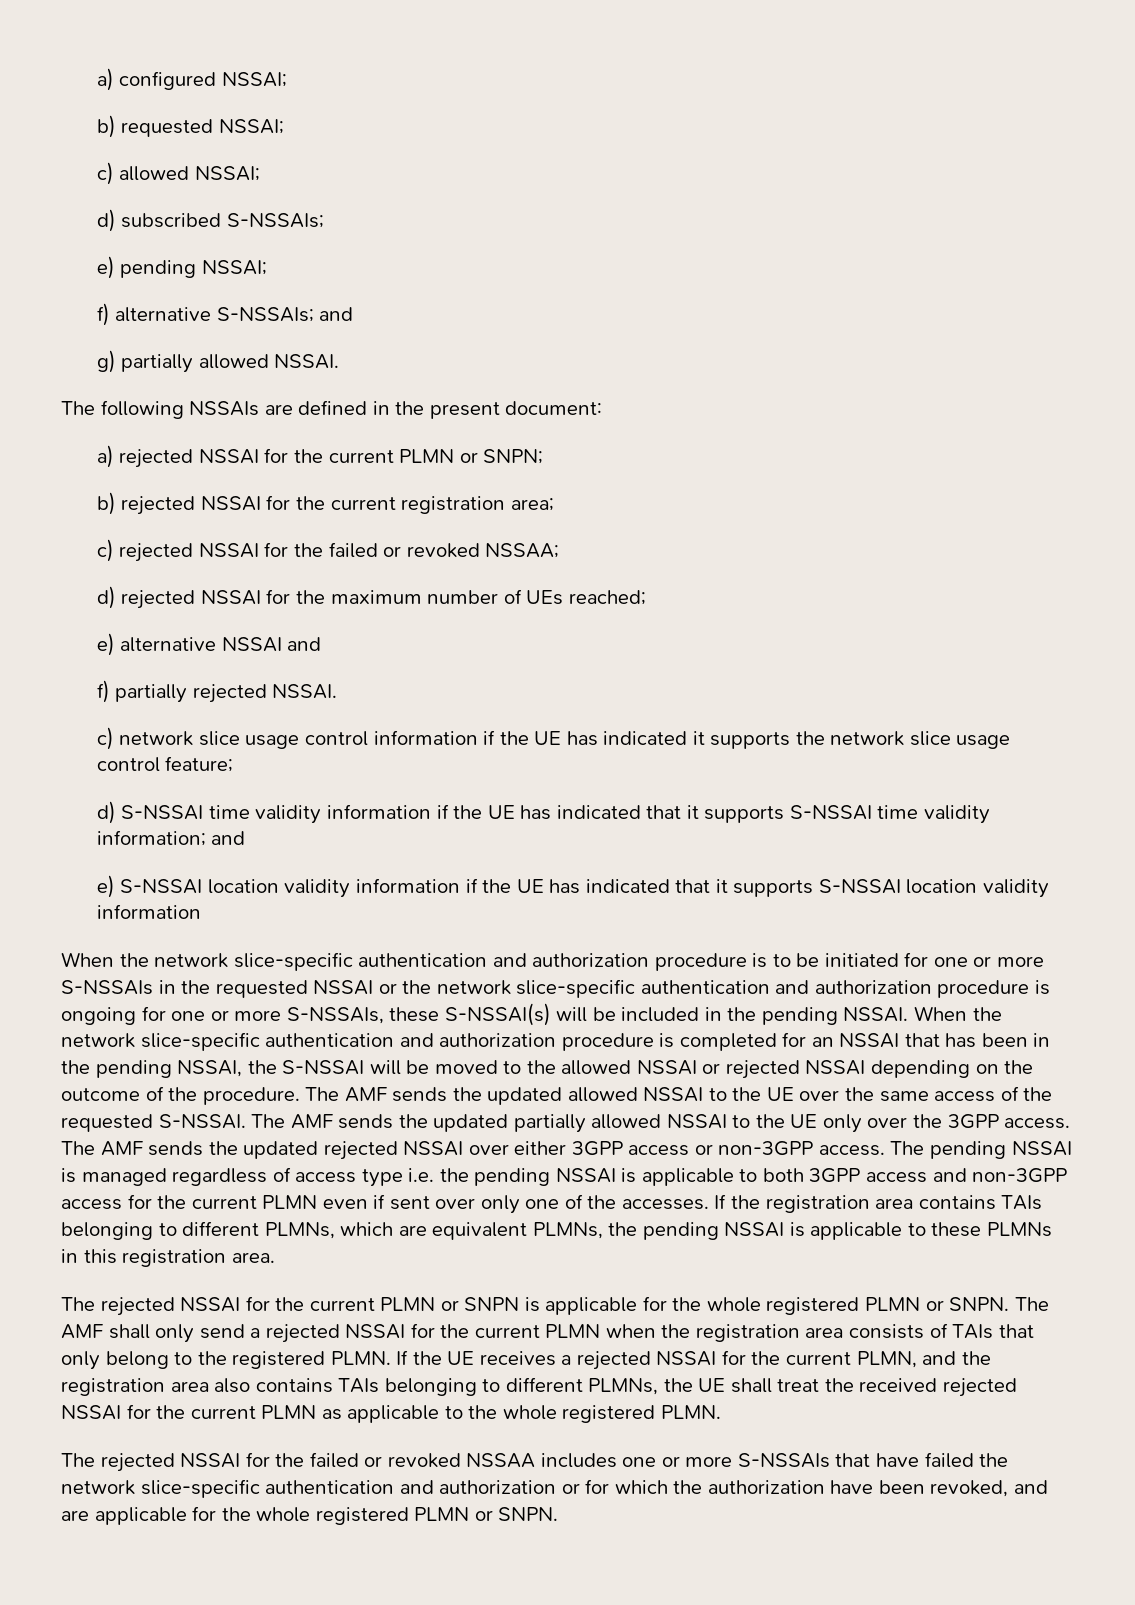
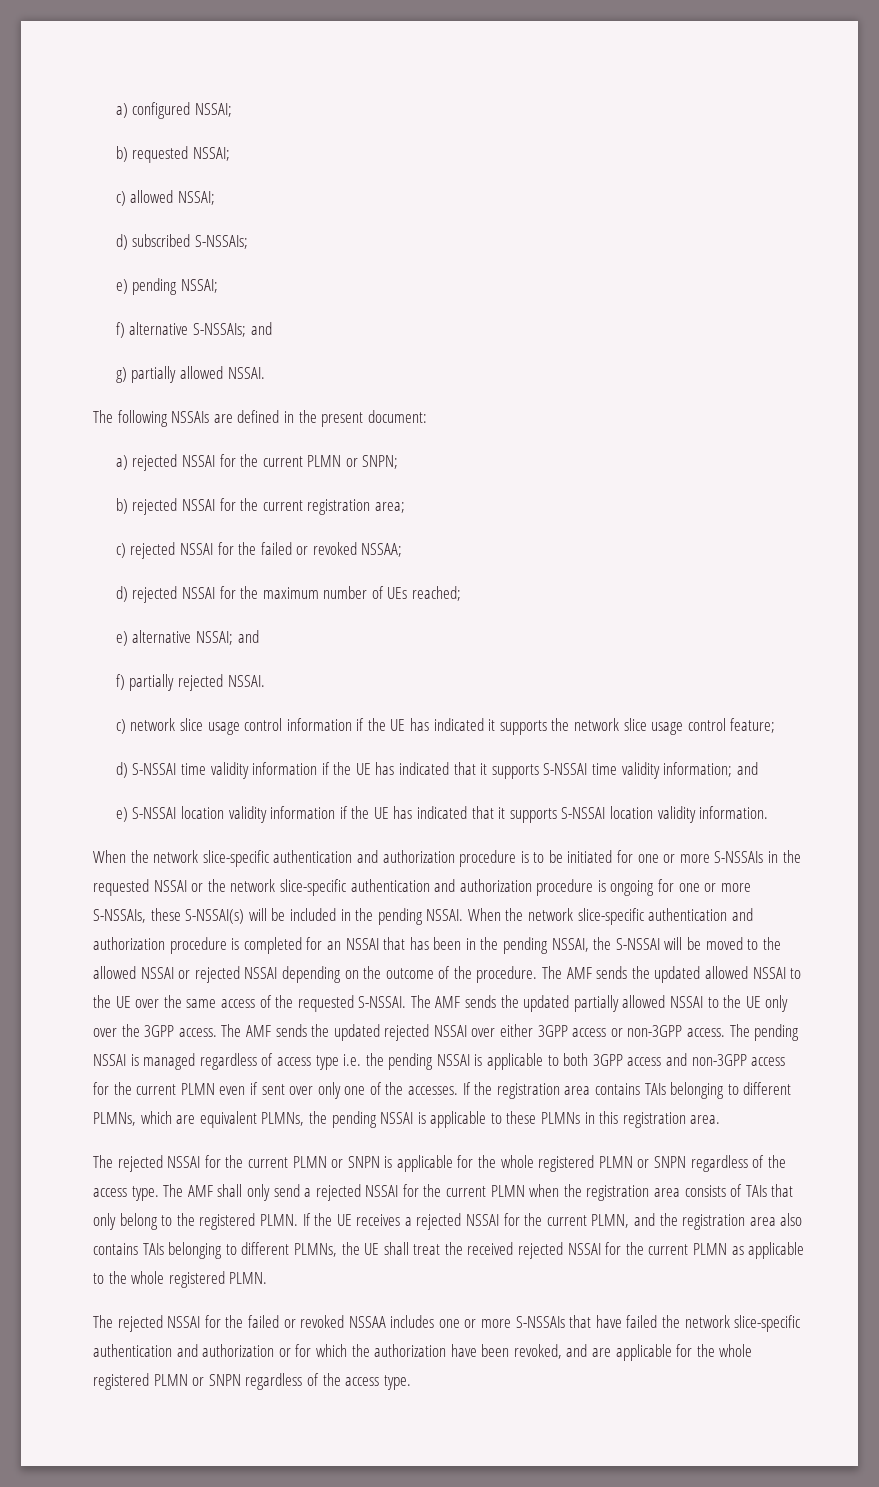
[221,637,282,652] NSSAI -> [195,631,233,645] NSSAI;
[96,904,201,919] information -> [699,806,769,819] information.
[949,1297,1010,1311] SNPN. -> [654,1155,786,1172] [93,1186,159,1201] SNPN regardless of the access type.
[498,1507,559,1521] SNPN. -> [208,1373,411,1390] SNPN regardless of the access type.

